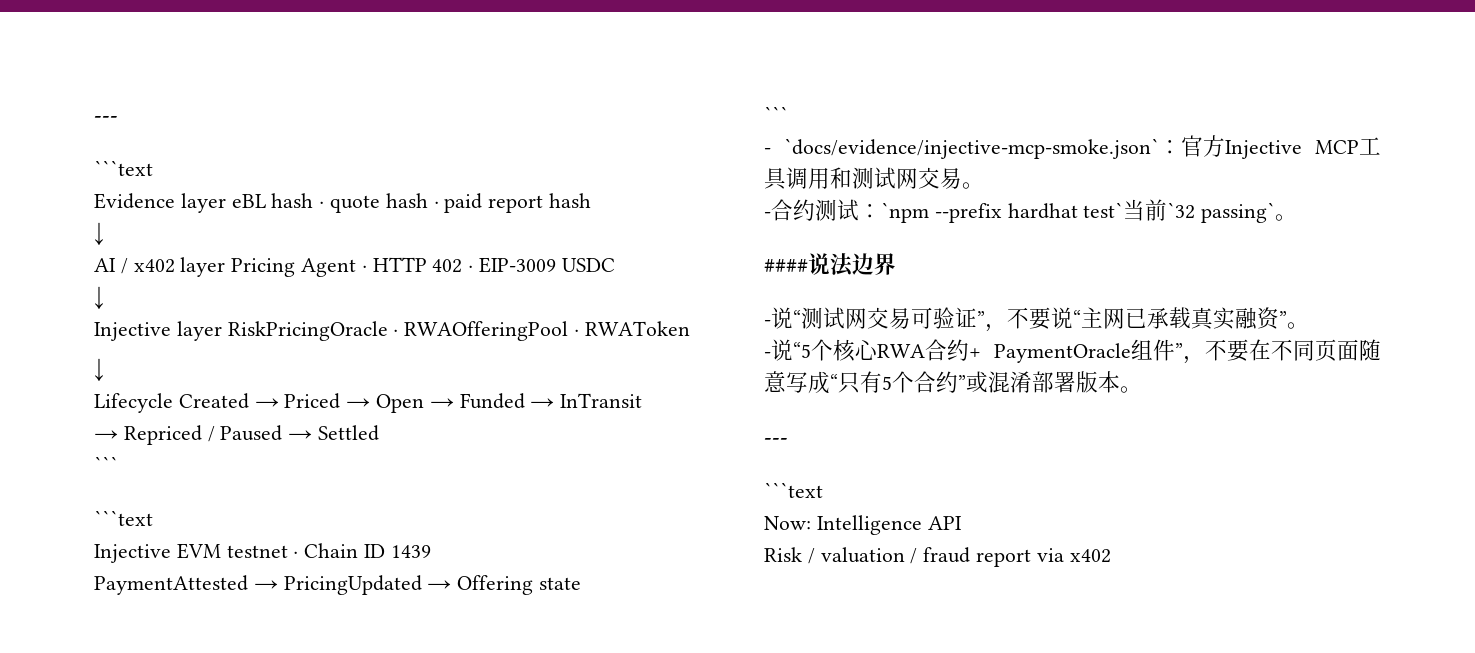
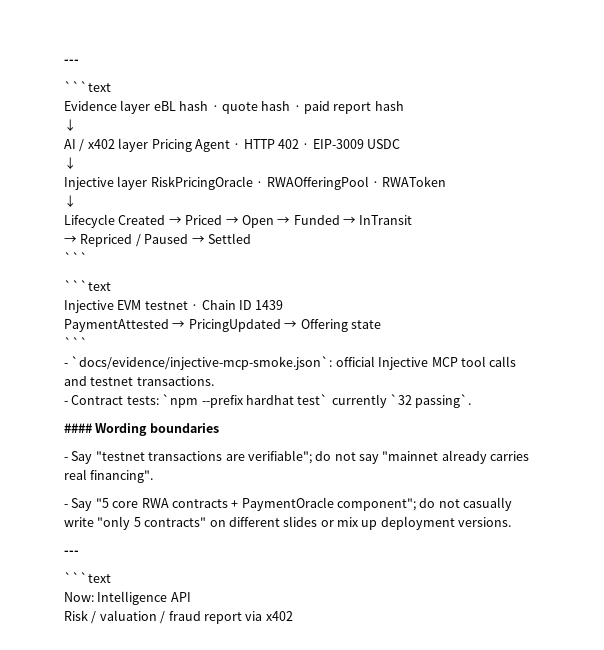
[784,135,1381,159] [764,167,984,190] [764,199,881,221] `docs/evidence/injective-mcp-smoke.json`：官方Injective MCP工具调用和测试网交易。 // -合约测试： -> [71,356,517,370] [64,376,214,386] [64,395,159,405] `docs/evidence/injective-mcp-smoke.json`: official Injective MCP tool calls and testnet transactions. // - Contract tests:
[1123,199,1298,223] 当前`32 passing`。 -> [331,394,472,408] currently `32 passing`.
[808,253,896,277] [764,307,1309,332] [764,339,1381,364] [764,371,1142,394] 说法边界 // -说“测试网交易可验证”，不要说“主网已承载真实融资”。 // -说“5个核心RWA合约+ PaymentOracle组件”，不要在不同页面随意写成“只有5个合约”或混淆部署版本。 -> [95,423,219,436] [64,450,530,464] [64,469,154,483] [64,497,513,511] [64,516,512,530] Wording boundaries // - Say "testnet transactions are verifiable"; do not say "mainnet already carries real financing". // - Say "5 core RWA contracts + PaymentOracle component"; do not casually write "only 5 contracts" on different slides or mix up deployment versions.

